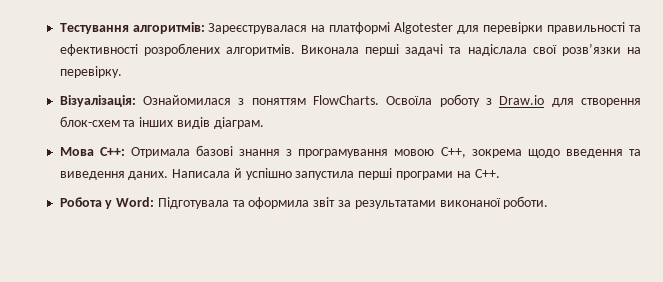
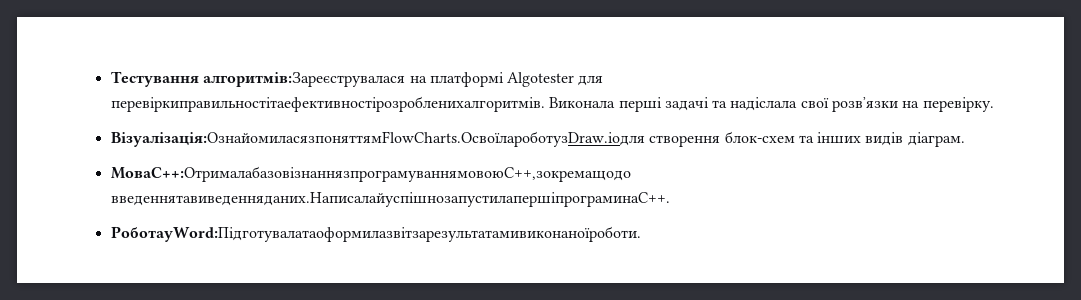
[132,22,308,34] алгоритмів: Зареєструвалася -> [203,72,406,87] алгоритмів:Зареєструвалася
[483,22,641,34] [59,43,295,56] перевірки правильності та ефективності розроблених алгоритмів. -> [110,96,545,112] перевіркиправильностітаефективностірозробленихалгоритмів.
[59,94,574,107] Візуалізація: Ознайомилася з поняттям FlowCharts. Освоїла роботу з Draw.io для -> [110,131,645,147] Візуалізація:ОзнайомиласязпоняттямFlowCharts.ОсвоїлароботузDraw.ioдля
[59,145,641,158] [59,168,500,180] [59,196,549,209] Мова C++: Отримала базові знання з програмування мовою C++, зокрема щодо введення та виведення даних. Написала й успішно запустила перші програми на C++. // Робота у Word: Підготувала та оформила звіт за результатами виконаної роботи. -> [110,166,631,182] [110,192,670,207] [110,226,641,242] МоваC++:ОтрималабазовізнаннязпрограмуваннямовоюC++,зокремащодо введеннятавиведенняданих.НаписалайуспішнозапустилапершіпрограминаC++. // РоботауWord:Підготувалатаоформилазвітзарезультатамивиконаноїроботи.

